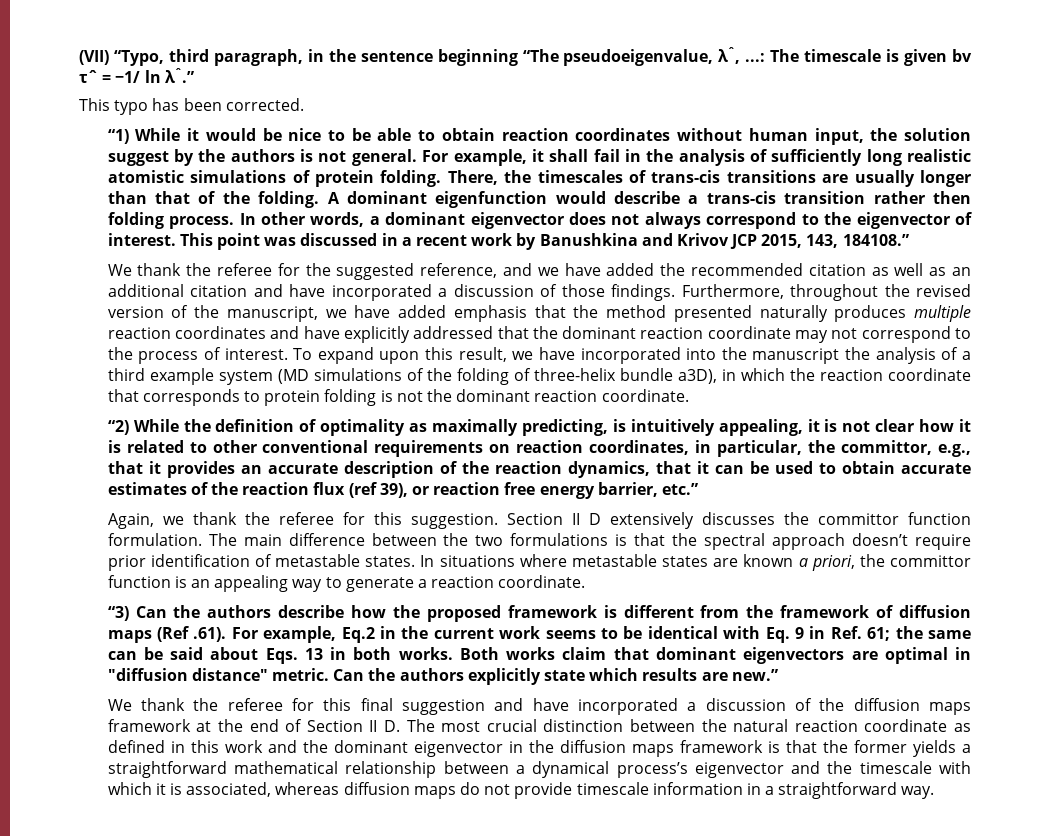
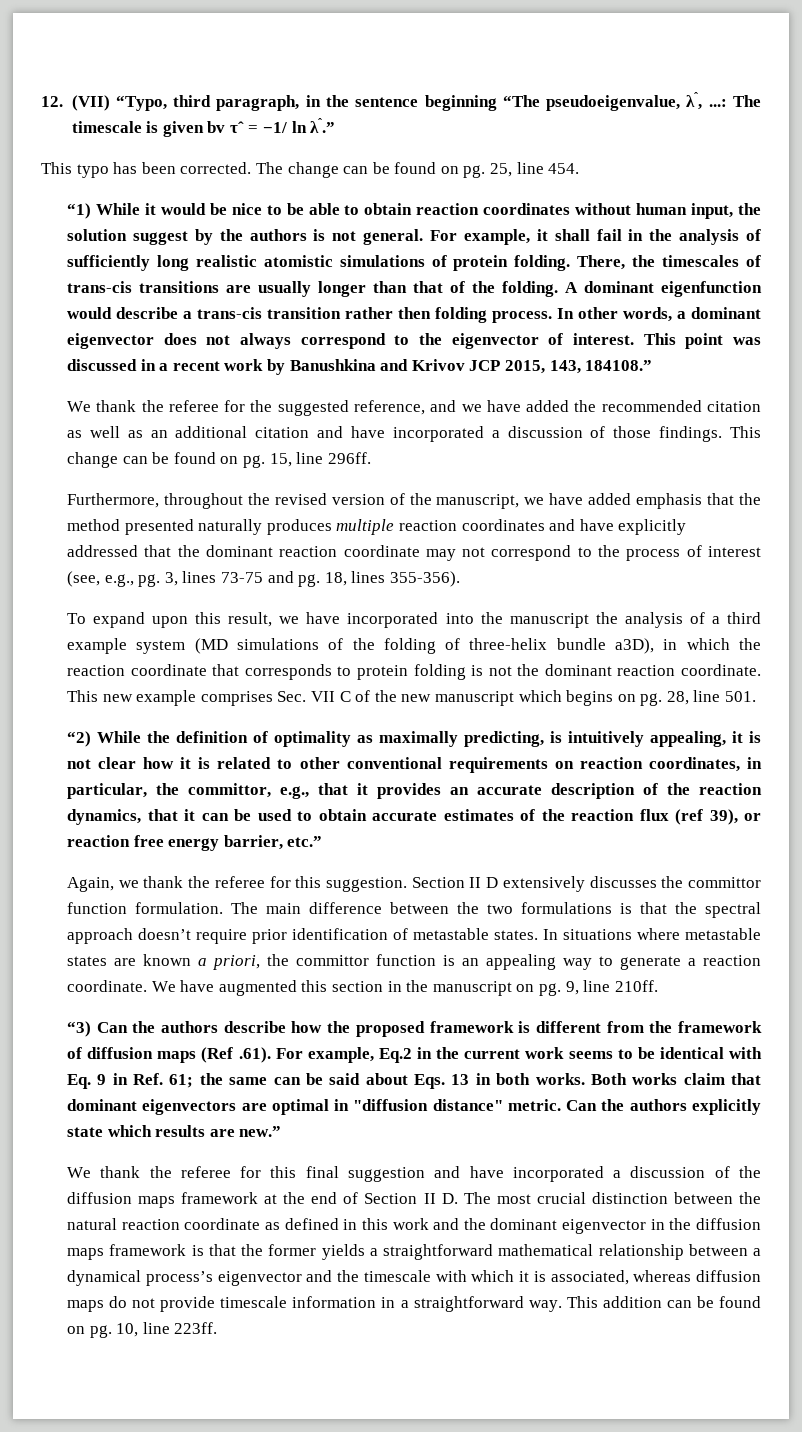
(79, 57) none -> [41,96,63,107] 12.
(304, 104) none -> [255,162,580,178] The change can be found on pg. 25, line 454.
(676, 292) none -> [730,426,761,438] [67,452,371,468] This change can be found on pg. 15, line 296ff. //
[224,348,288,360] interest. -> [707,546,761,557] [67,571,460,587] interest (see, e.g., pg. 3, lines 73-75 and pg. 18, lines 355-356). //
(689, 395) none -> [67,690,757,706] This new example comprises Sec. VII C of the new manuscript which begins on pg. 28, line 501.
(586, 581) none -> [151,980,658,996] We have augmented this section in the manuscript on pg. 9, line 210ff.
(935, 792) none -> [566,1296,762,1308] [67,1322,218,1338] This addition can be found on pg. 10, line 223ff.

